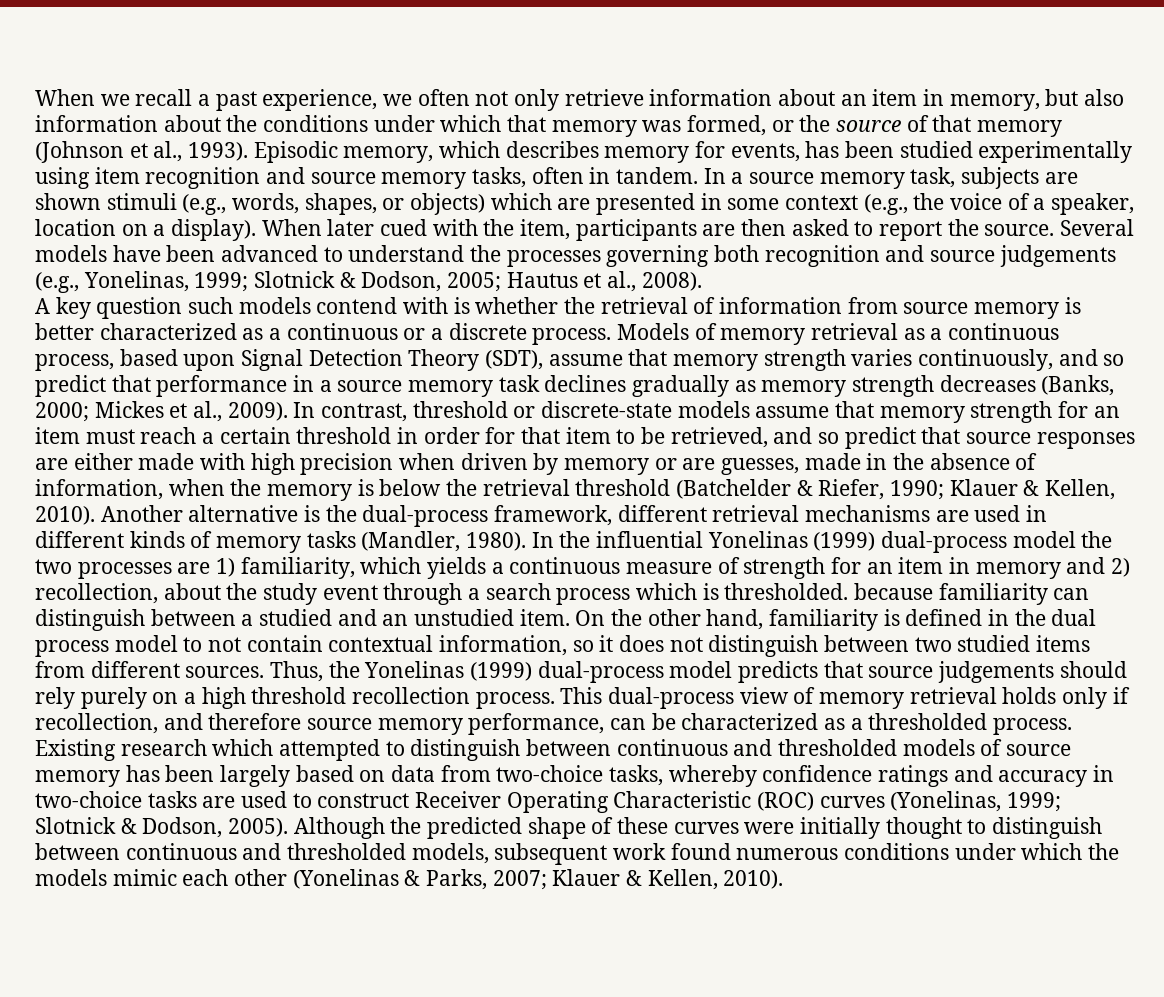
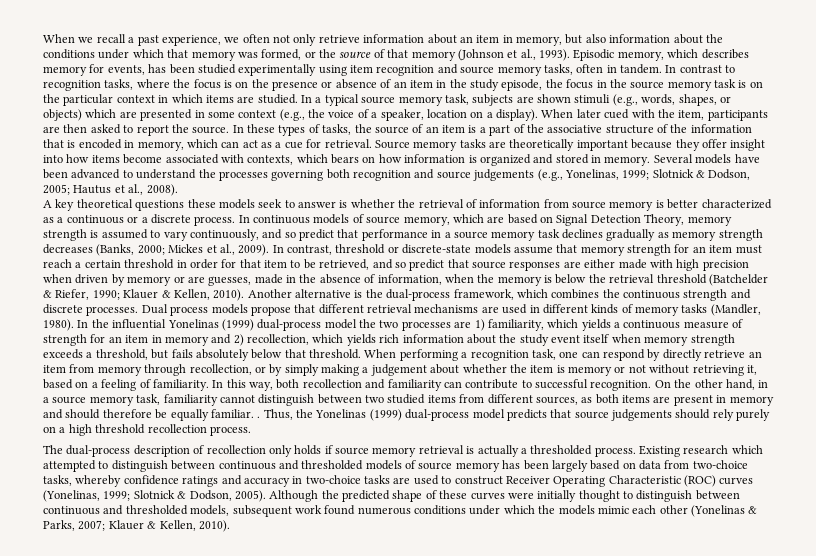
[731,172,744,184] a -> [679,65,736,73] [43,79,763,91] [43,94,359,106] contrast to recognition tasks, where the focus is on the presence or absence of an item in the study episode, the focus in the source memory task is on the particular context in which items are studied. In a typical
(1055, 230) none -> [232,124,752,136] [43,139,766,151] [43,154,651,166] In these types of tasks, the source of an item is a part of the associative structure of the information that is encoded in memory, which can act as a cue for retrieval. Source memory tasks are theoretically important because they offer insight into how items become associated with contexts, which bears on how information is organized and stored in memory.
[96,297,449,319] question such models contend with -> [76,199,336,211] theoretical questions these models seek to answer
[617,323,1060,345] [35,349,913,371] Models of memory retrieval as a continuous process, based upon Signal Detection Theory (SDT), assume that memory strength varies -> [238,214,732,226] [43,229,188,241] In continuous models of source memory, which are based on Signal Detection Theory, memory strength is assumed to vary
(613, 515) none -> [516,289,751,301] [43,304,316,316] which combines the continuous strength and discrete processes. Dual process models propose that
[163,583,1090,605] [35,609,1097,631] [35,635,703,657] about the study event through a search process which is thresholded. because familiarity can distinguish between a studied and an unstudied item. On the other hand, familiarity is defined in the dual process model to not contain contextual information, so it does not -> [312,334,735,346] [43,349,762,361] [43,364,757,376] [43,379,769,391] [43,394,255,406] which yields rich information about the study event itself when memory strength exceeds a threshold, but fails absolutely below that threshold. When performing a recognition task, one can respond by directly retrieve an item from memory through recollection, or by simply making a judgement about whether the item is memory or not without retrieving it, based on a feeling of familiarity. In this way, both recollection and familiarity can contribute to successful recognition. On the other hand, in a source memory task, familiarity cannot
[185,666,265,678] sources. -> [535,394,774,406] [43,409,261,421] sources, as both items are present in memory and should therefore be equally familiar. .
[560,687,1130,709] [35,713,846,735] This dual-process view of memory retrieval holds only if recollection, and therefore source memory performance, can be characterized as -> [43,445,519,457] // The dual-process description of recollection only holds if source memory retrieval is actually

